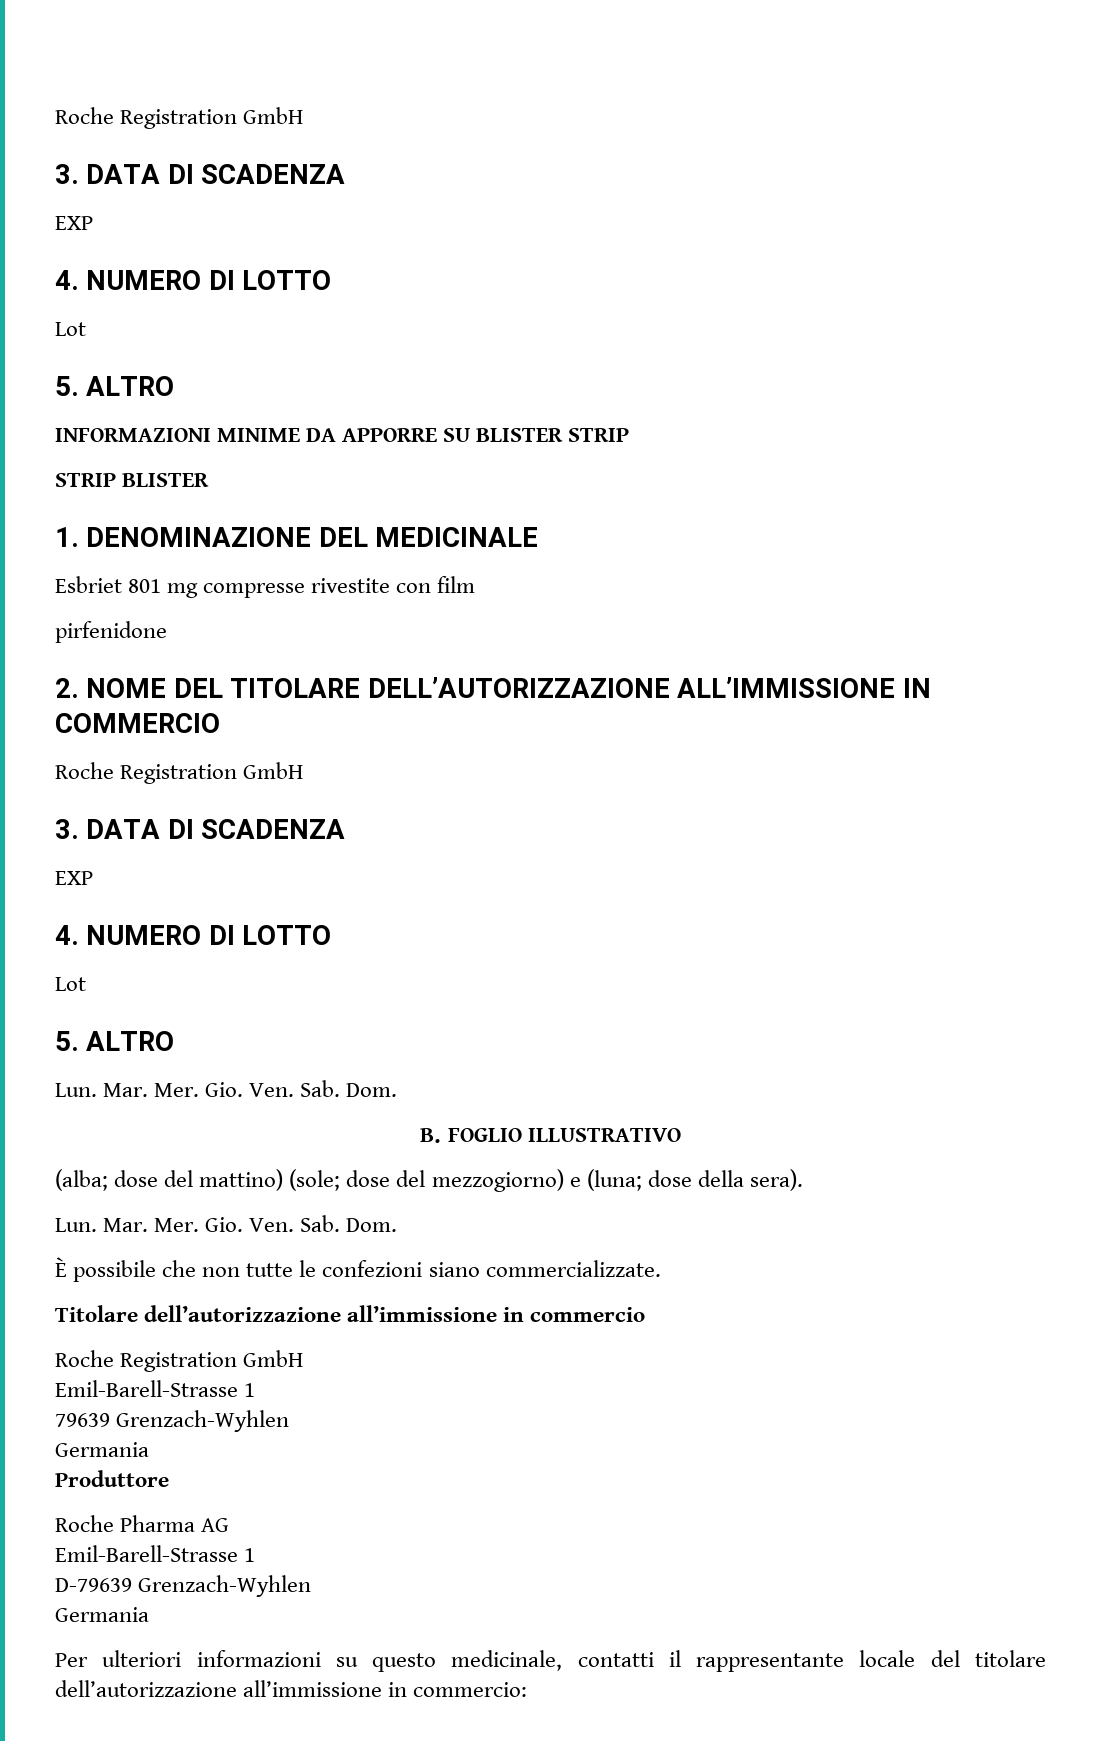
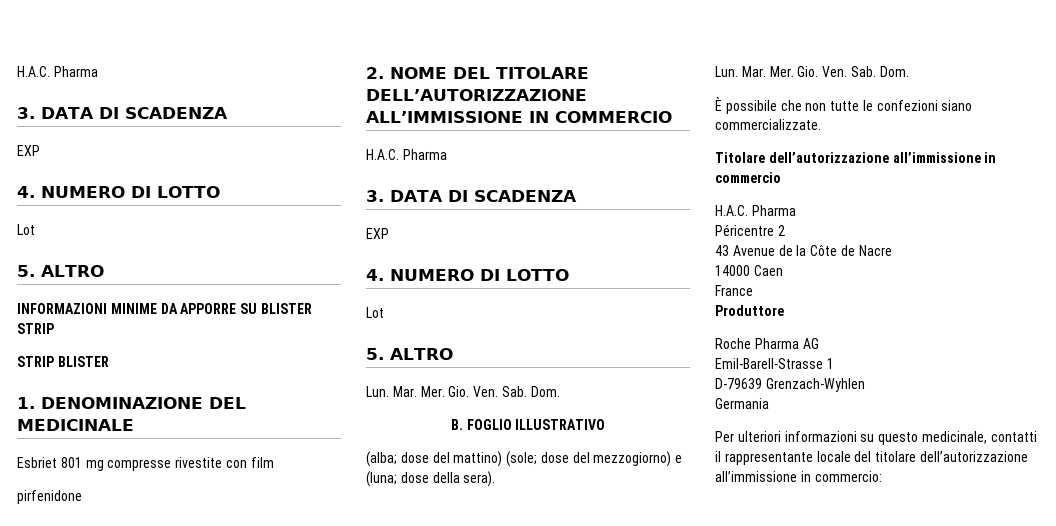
[55,107,304,129] Roche Registration GmbH -> [17,66,98,77] H.A.C. Pharma
[55,762,304,784] Roche Registration GmbH -> [366,149,447,160] H.A.C. Pharma
[55,1350,304,1372] [55,1380,256,1397] [55,1410,290,1432] [55,1442,149,1457] Roche Registration GmbH // Emil-Barell-Strasse 1 // 79639 Grenzach-Wyhlen // Germania -> [715,205,796,216] [715,224,785,236] [715,245,892,256] [715,265,783,276] [715,285,753,296] H.A.C. Pharma // Péricentre 2 // 43 Avenue de la Côte de Nacre // 14000 Caen // France

